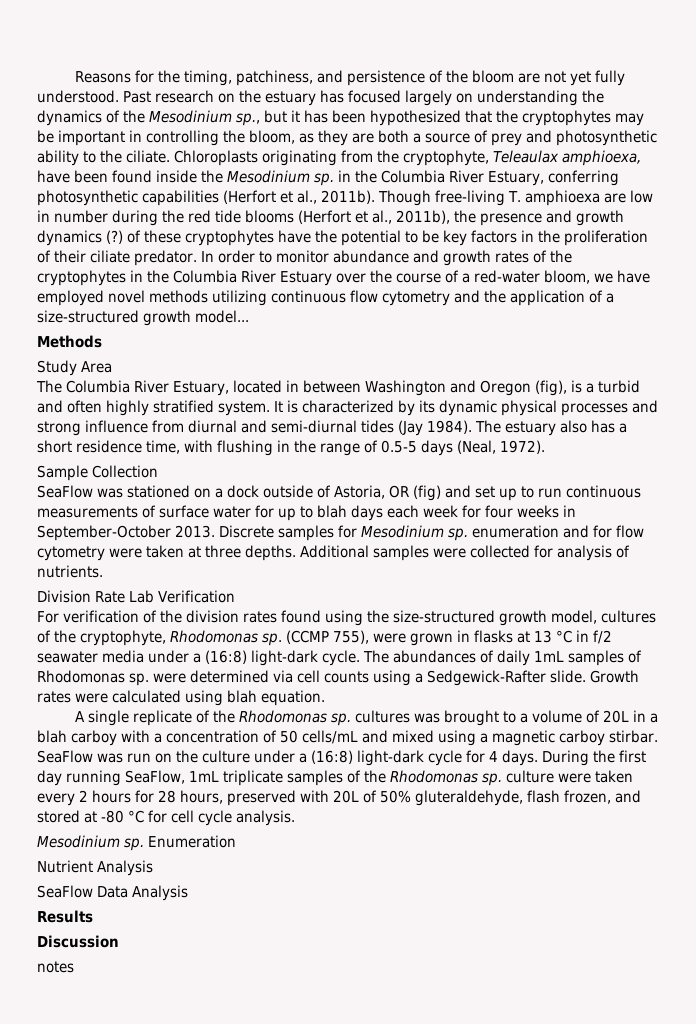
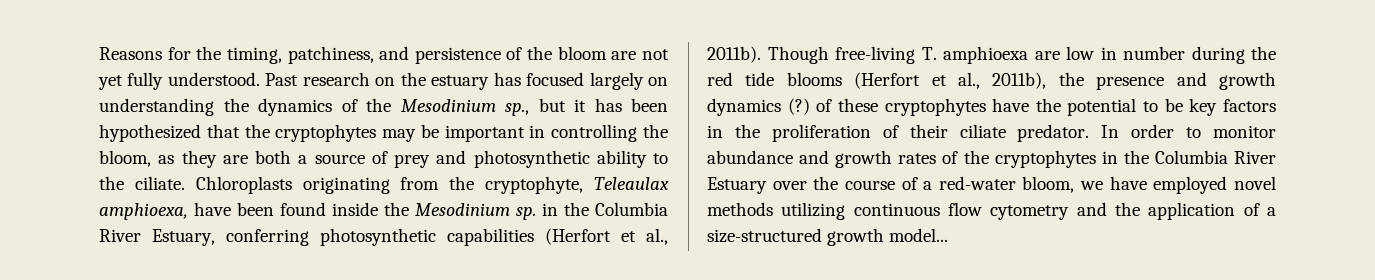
[37,335,102,348] [37,360,112,376] [36,380,640,396] [37,400,658,416] [37,420,627,436] [37,440,545,456] [37,465,158,481] [37,485,641,501] [37,505,576,521] [37,525,644,541] [37,545,630,561] [37,565,103,578] [37,590,235,603] [37,610,656,626] [37,630,612,646] [37,650,642,666] [37,670,639,686] [37,690,325,706] [74,710,658,726] [37,730,658,746] [37,750,646,766] [37,770,633,786] [37,790,641,806] [37,810,295,826] [37,835,236,851] [37,860,153,876] [37,885,188,901] [37,910,93,923] [37,935,119,948] [37,961,74,973] // Methods // Study Area // The Columbia River Estuary, located in between Washington and Oregon (fig), is a turbid and often highly stratified system. It is characterized by its dynamic physical processes and strong influence from diurnal and semi-diurnal tides (Jay 1984). The estuary also has a short residence time, with flushing in the range of 0.5-5 days (Neal, 1972). // Sample Collection // SeaFlow was stationed on a dock outside of Astoria, OR (fig) and set up to run continuous measurements of surface water for up to blah days each week for four weeks in September-October 2013. Discrete samples for Mesodinium sp. enumeration and for flow cytometry were taken at three depths. Additional samples were collected for analysis of nutrients. // Division Rate Lab Verification // For verification of the division rates found using the size-structured growth model, cultures of the cryptophyte, Rhodomonas sp. (CCMP 755), were grown in flasks at 13 °C in f/2 seawater media under a (16:8) light-dark cycle. The abundances of daily 1mL samples of Rhodomonas sp. were determined via cell counts using a Sedgewick-Rafter slide. Growth rates were calculated using blah equation. // A single replicate of the Rhodomonas sp. cultures was brought to a volume of 20L in a blah carboy with a concentration of 50 cells/mL and mixed using a magnetic carboy stirbar. SeaFlow was run on the culture under a (16:8) light-dark cycle for 4 days. During the first day running SeaFlow, 1mL triplicate samples of the Rhodomonas sp. culture were taken every 2 hours for 28 hours, preserved with 20L of 50% gluteraldehyde, flash frozen, and stored at -80 °C for cell cycle analysis. // Mesodinium sp. Enumeration // Nutrient Analysis // SeaFlow Data Analysis // Results // Discussion // notes -> (949, 235) none

